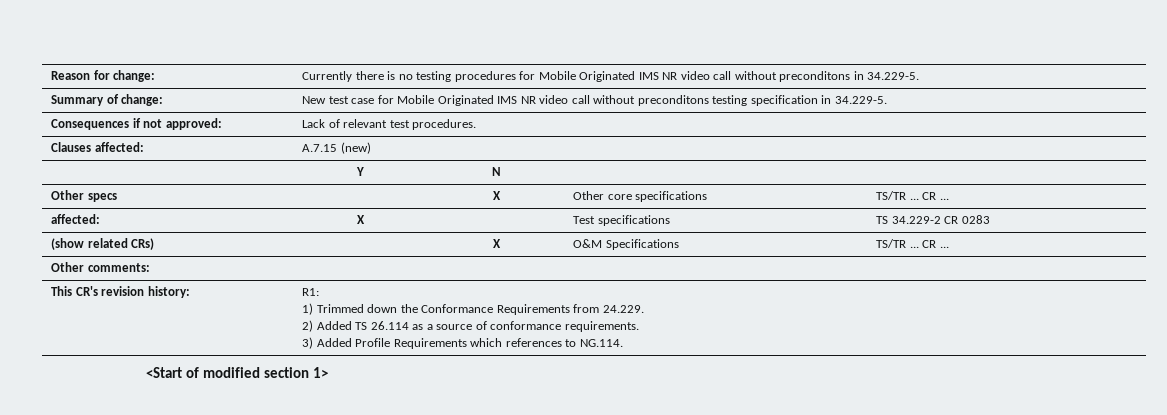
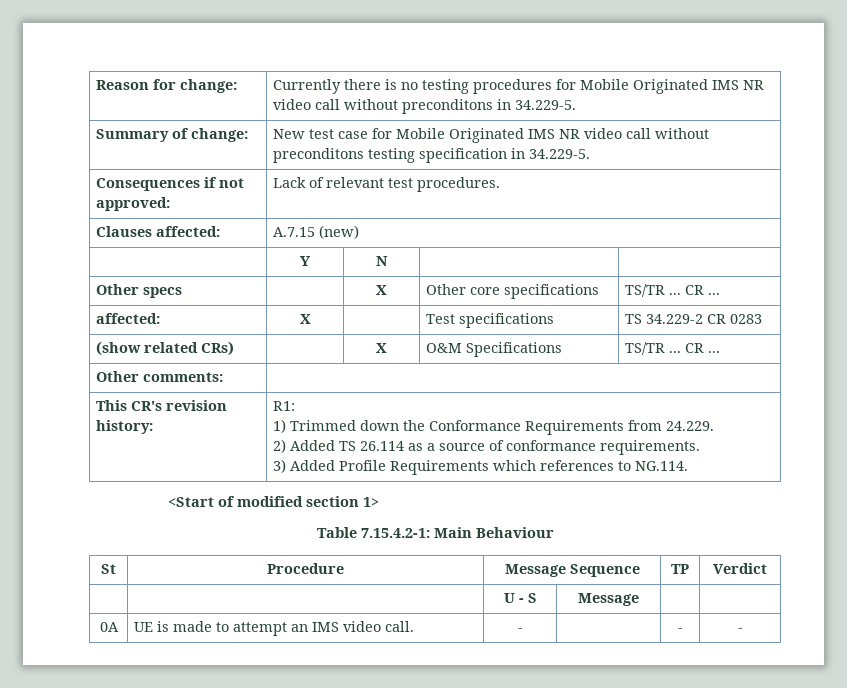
(329, 372) none -> [316,527,554,538] [101,564,116,574] [267,563,344,574] [504,564,640,577] [671,564,689,574] [713,563,767,574] [503,593,537,603] [578,593,639,606] [99,622,119,632] [134,621,415,636] [517,628,523,632] [677,628,683,632] [737,628,743,632] // Table 7.15.4.2-1: Main Behaviour // St | Procedure | Message Sequence | TP | Verdict // | | U - S | Message | | // 0A | UE is made to attempt an IMS video call. | - | | - | -

